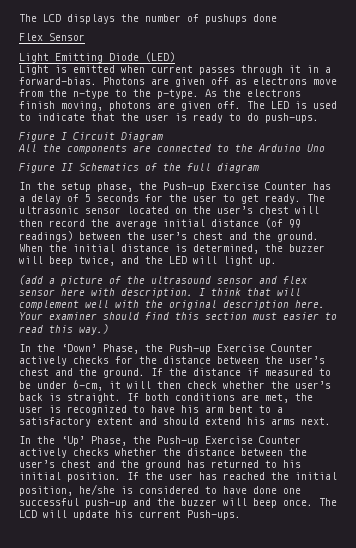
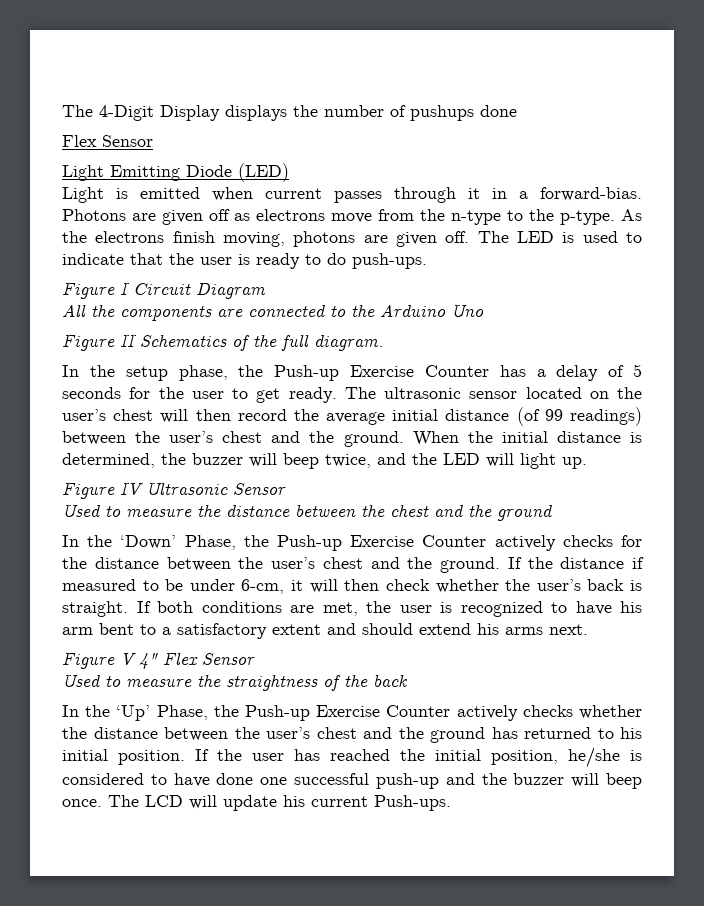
[19,14,61,22] The LCD -> [62,105,220,121] The 4-Digit Display
[217,163,259,173] diagram -> [314,334,384,351] diagram.
[19,275,307,286] [19,288,301,298] [19,300,325,310] [19,312,337,320] [19,324,109,335] (add a picture of the ultrasound sensor and flex sensor here with description. I think that will complement well with the original description here. Your examiner should find this section must easier to read this way.) -> [62,482,286,499] [62,504,553,521] Figure IV Ultrasonic Sensor // Used to measure the distance between the chest and the ground
(331, 421) none -> [62,652,255,669] [62,674,408,691] // Figure V 4" Flex Sensor // Used to measure the straightness of the back

